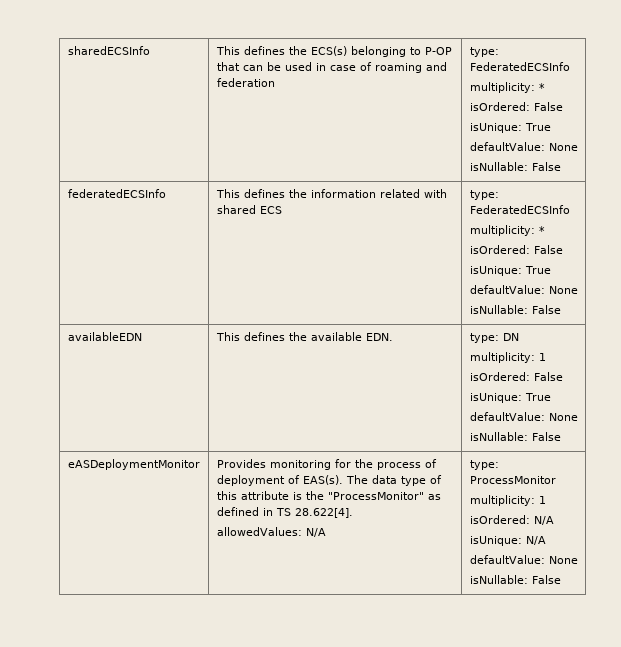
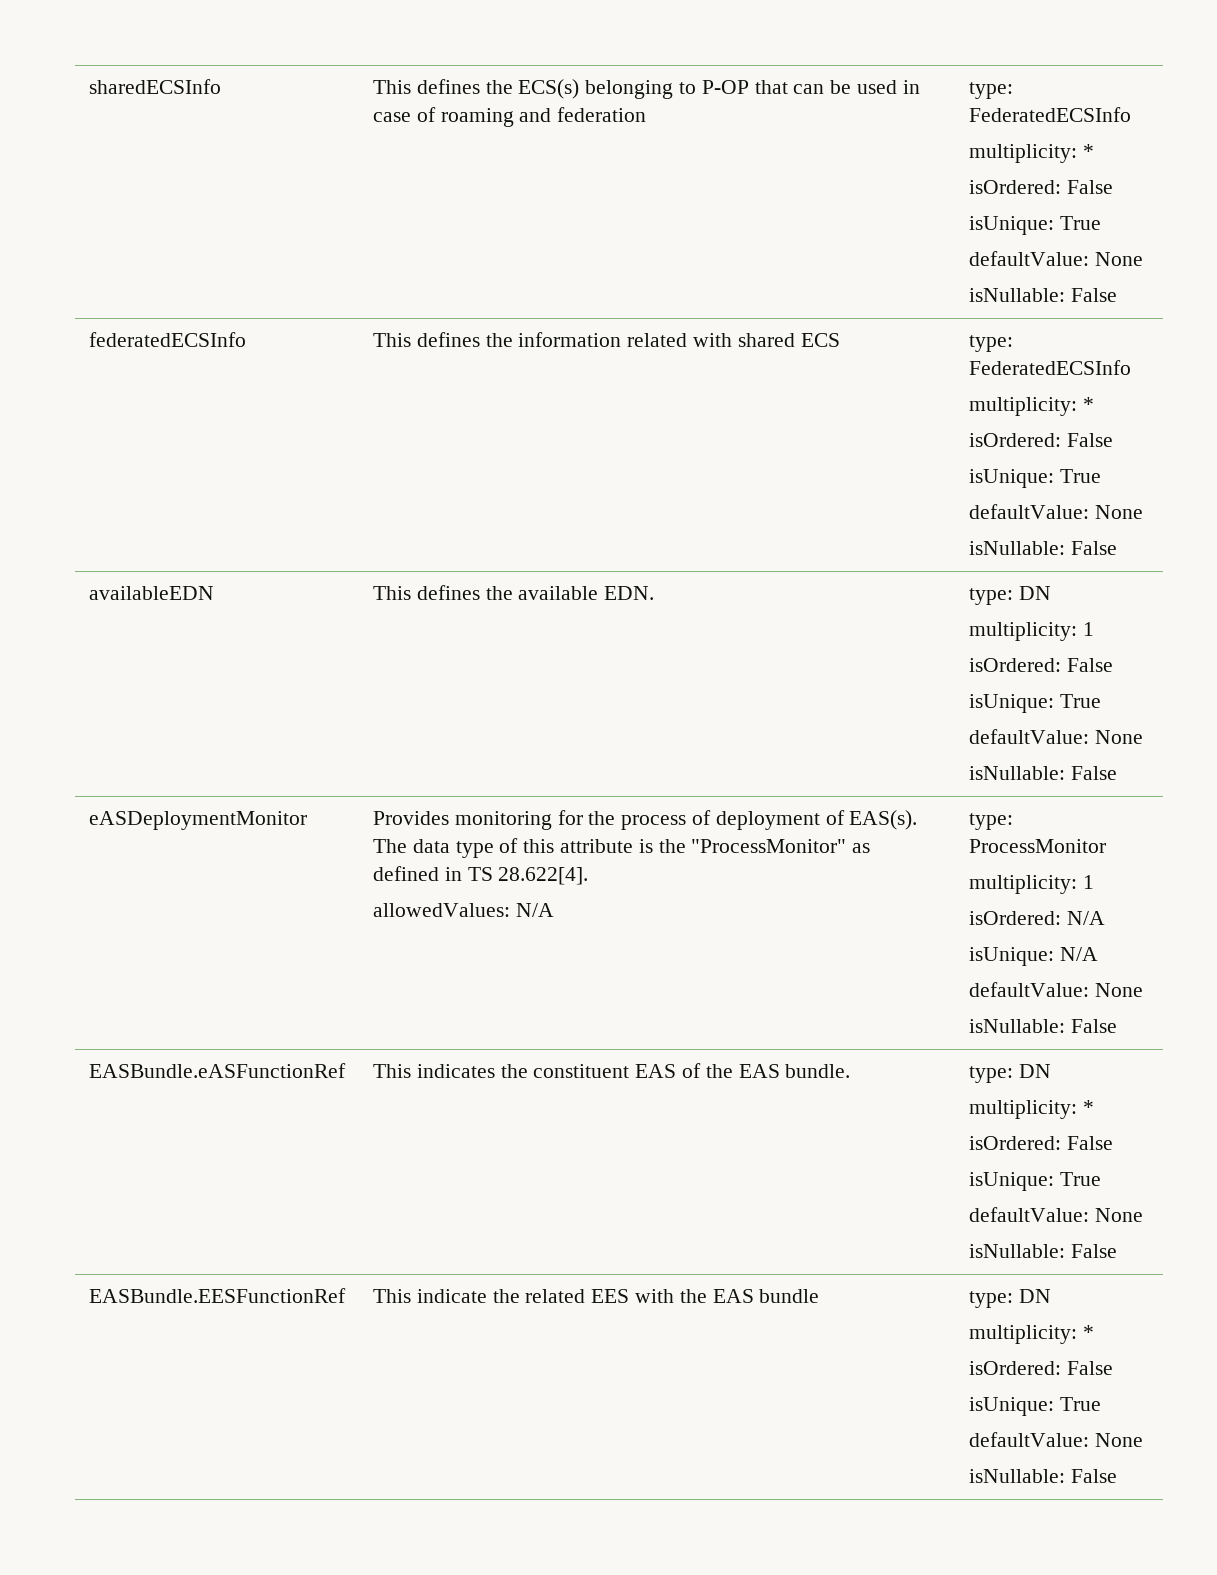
(561, 579) none -> [88,1063,346,1078] [372,1063,851,1078] [968,1064,1051,1083] [968,1100,1094,1119] [968,1136,1113,1150] [968,1172,1101,1191] [968,1207,1143,1222] [968,1244,1117,1258] [88,1288,346,1303] [372,1289,820,1303] [968,1289,1051,1308] [968,1325,1094,1344] [968,1361,1113,1375] [968,1397,1101,1416] [968,1432,1143,1447] [968,1469,1117,1483] // EASBundle.eASFunctionRef | This indicates the constituent EAS of the EAS bundle. | type: DN // multiplicity: * // isOrdered: False // isUnique: True // defaultValue: None // isNullable: False // EASBundle.EESFunctionRef | This indicate the related EES with the EAS bundle | type: DN // multiplicity: * // isOrdered: False // isUnique: True // defaultValue: None // isNullable: False

